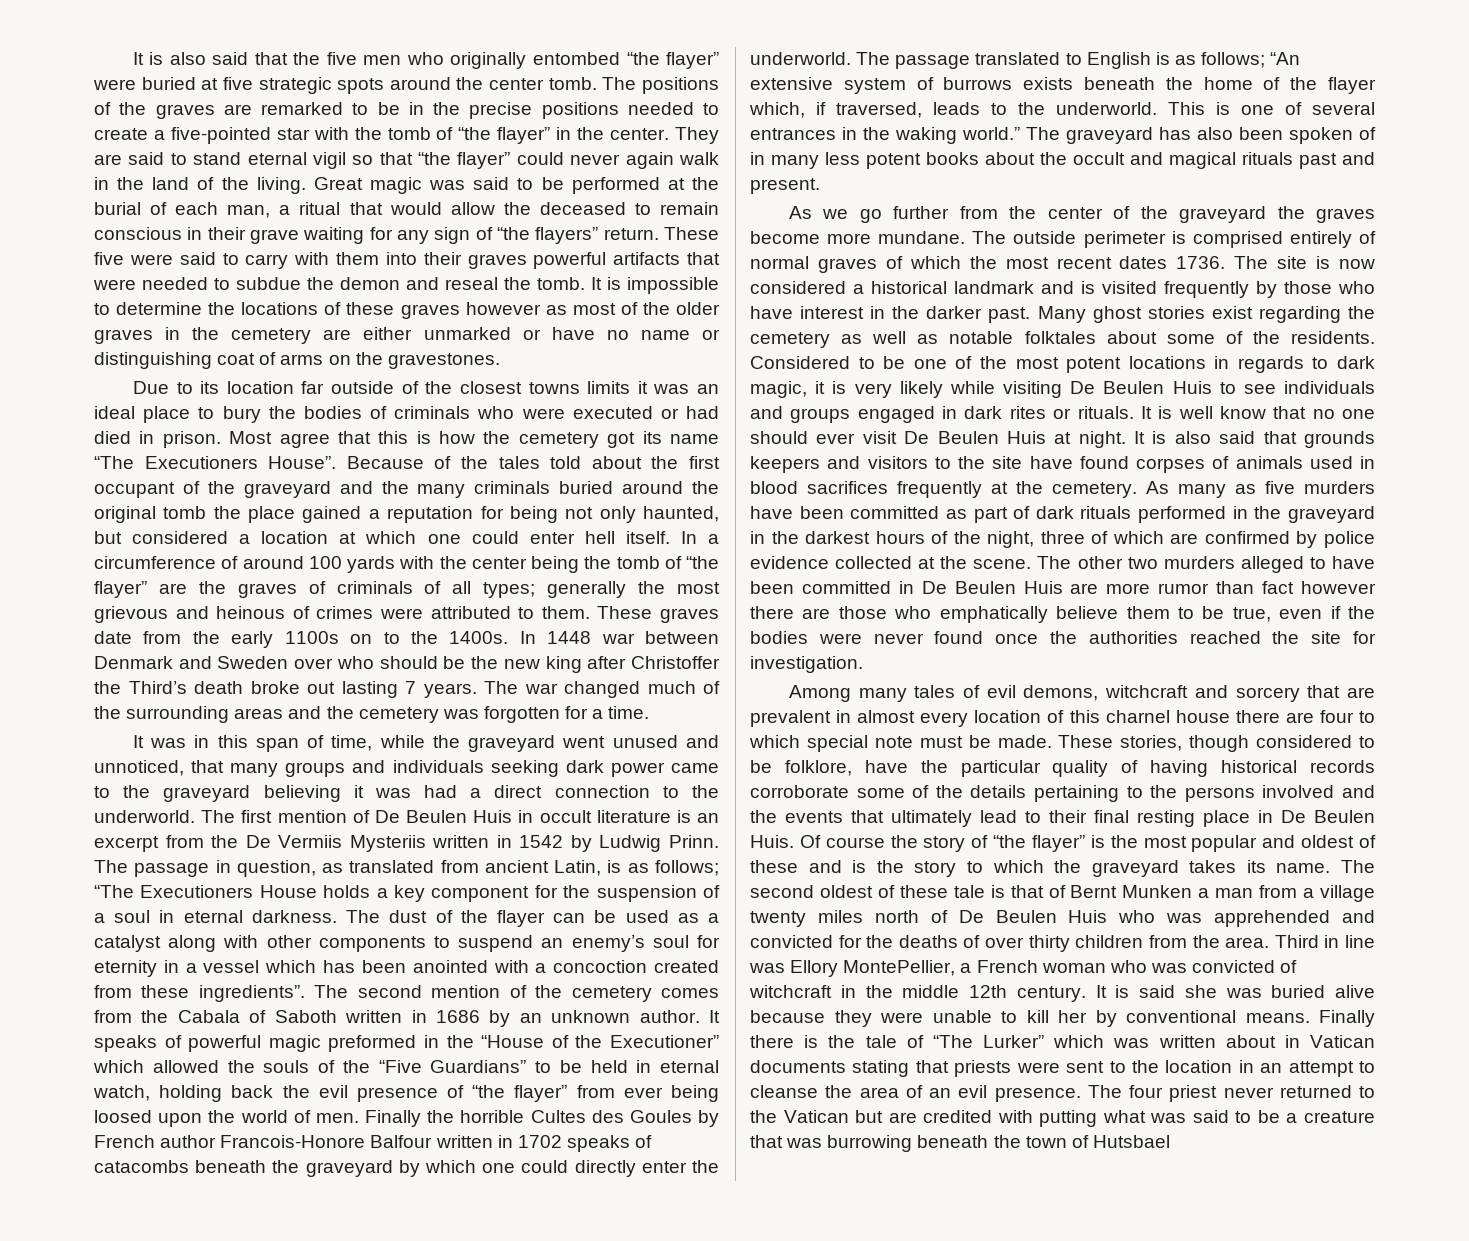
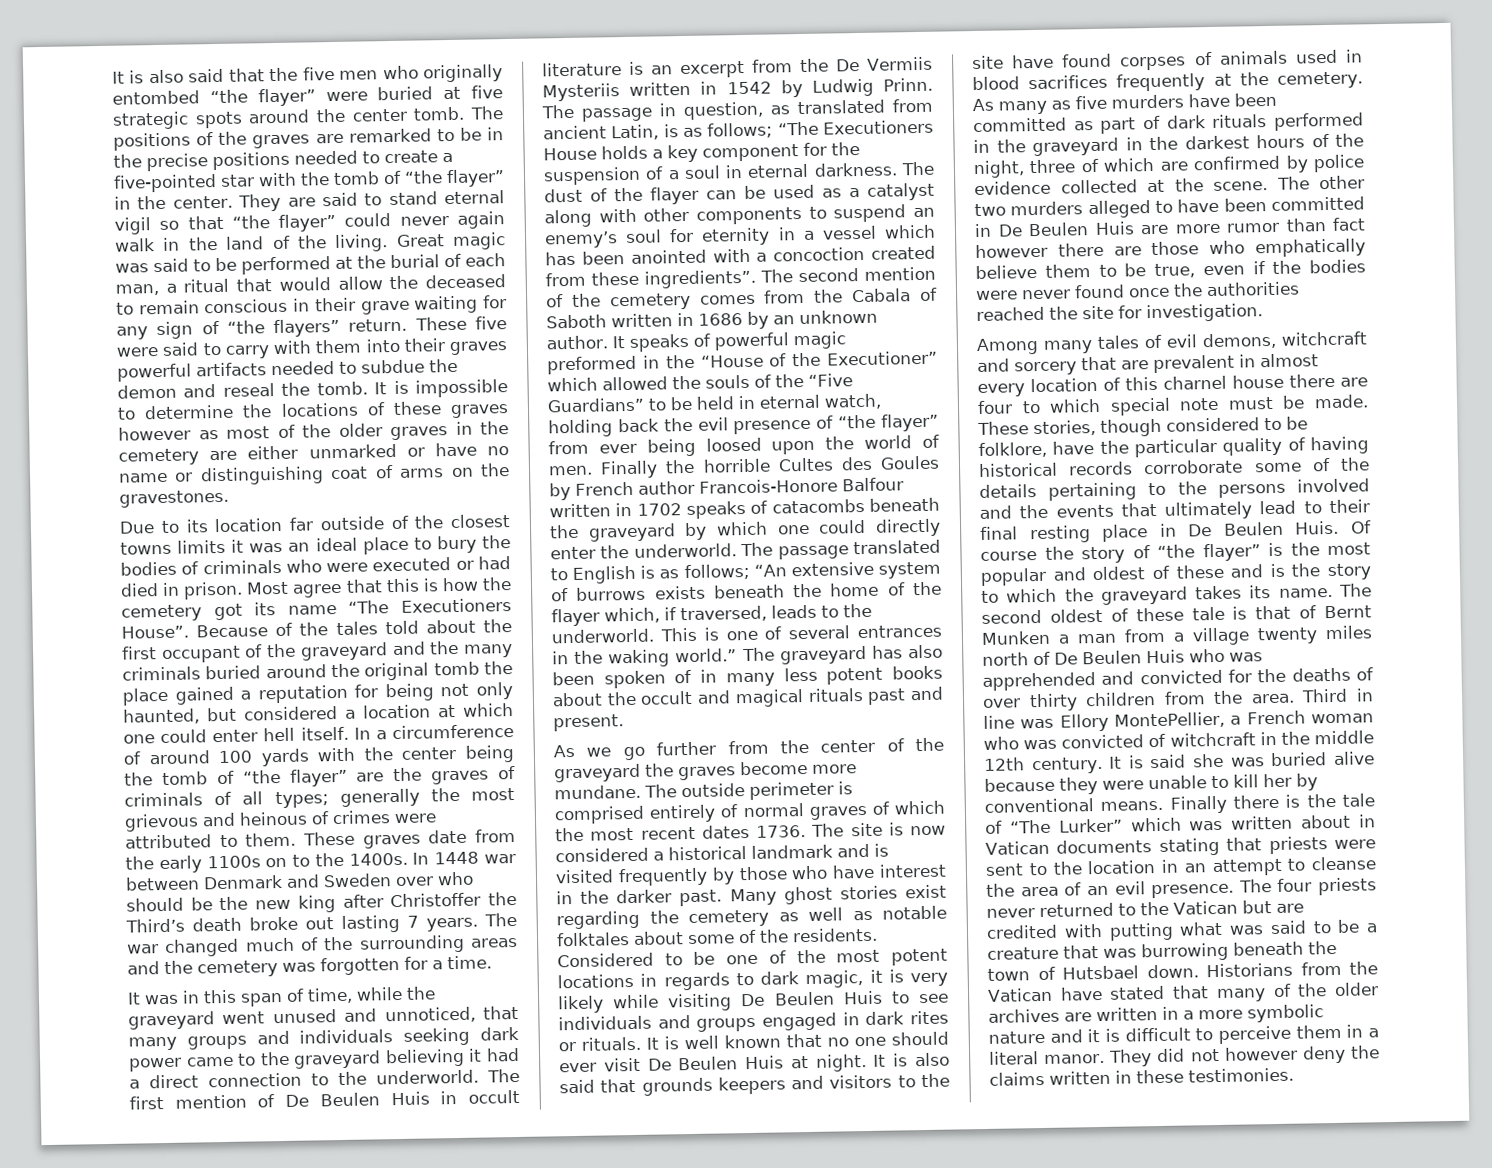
[687,252,720,265] [93,279,136,290] that were -> (267, 369) none
[374,788,411,798] was -> (483, 1055) none
[1219,406,1266,419] know -> [724,1034,781,1049] known
[1169,1085,1218,1102] priest -> [1318,877,1377,896] priests
(1170, 1141) none -> [1146,961,1378,979] [987,982,1379,1003] [988,1004,1324,1023] [988,1024,1379,1044] [989,1045,1380,1067] [989,1067,1294,1086] down. Historians from the Vatican have stated that many of the older archives are written in a more symbolic nature and it is difficult to perceive them in a literal manor. They did not however deny the claims written in these testimonies.

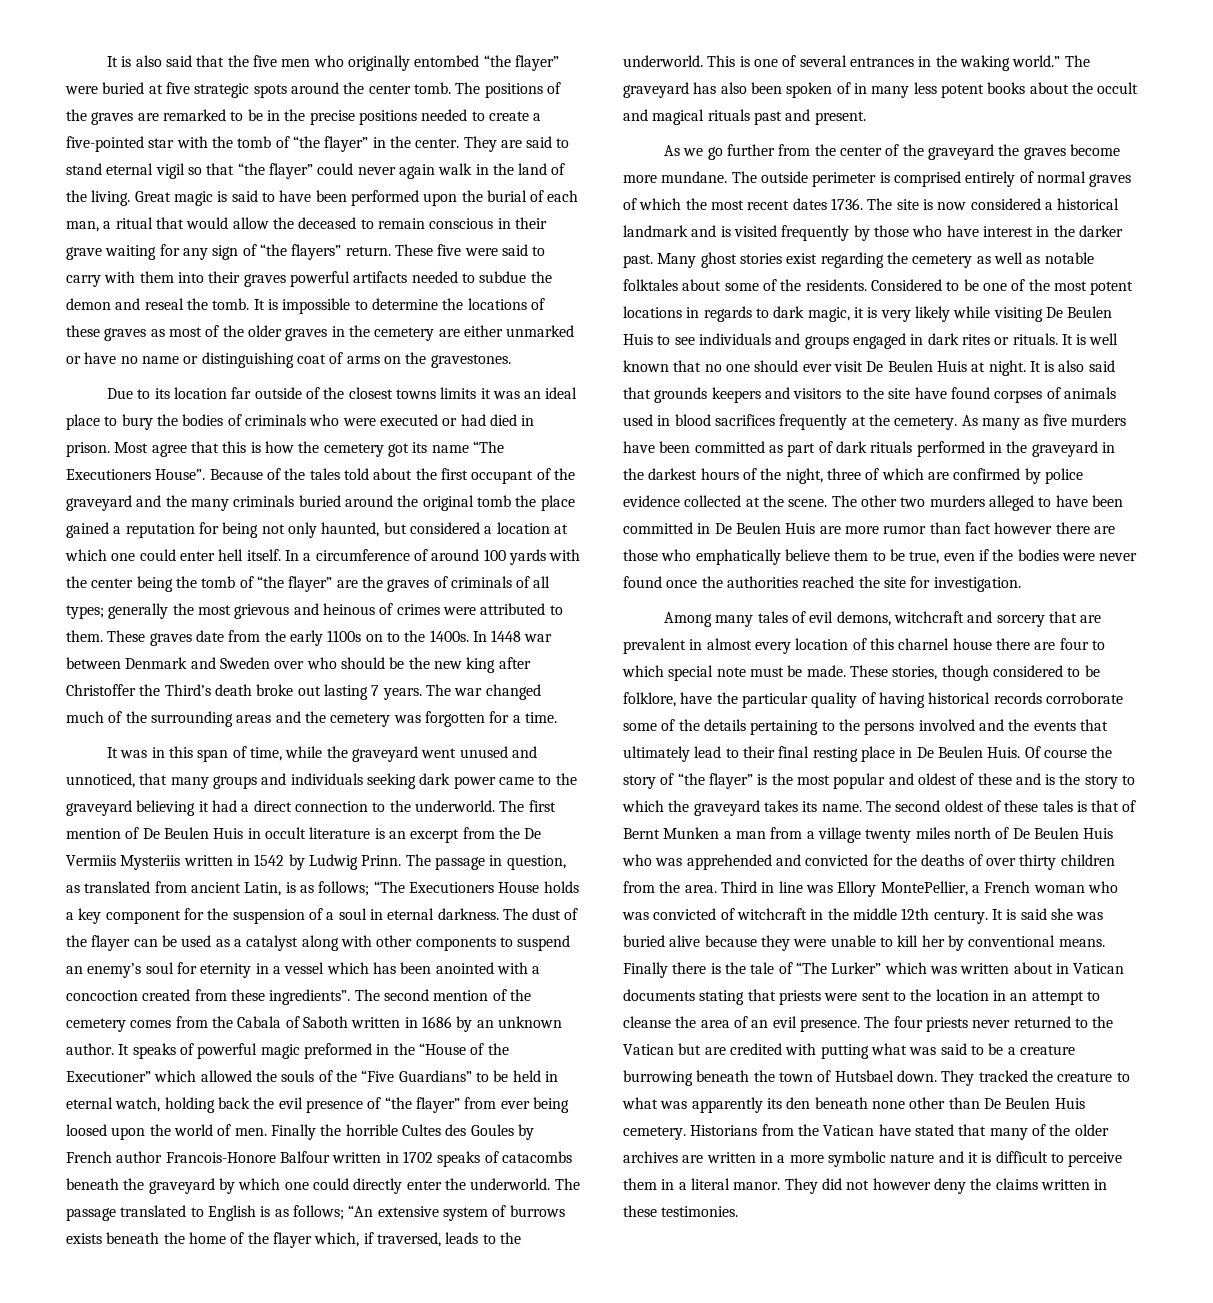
[115,256,353,275] was said to be performed at -> [217,190,458,206] is said to have been performed upon
[118,426,191,441] however -> (147, 334) none
[1191,606,1225,621] tale -> [1042,800,1073,812] tales
[1063,945,1137,959] that was -> (1075, 1050) none
(1199, 971) none -> [941,1070,1130,1086] [622,1097,1085,1113] [623,1126,686,1140] They tracked the creature to what was apparently its den beneath none other than De Beulen Huis cemetery.

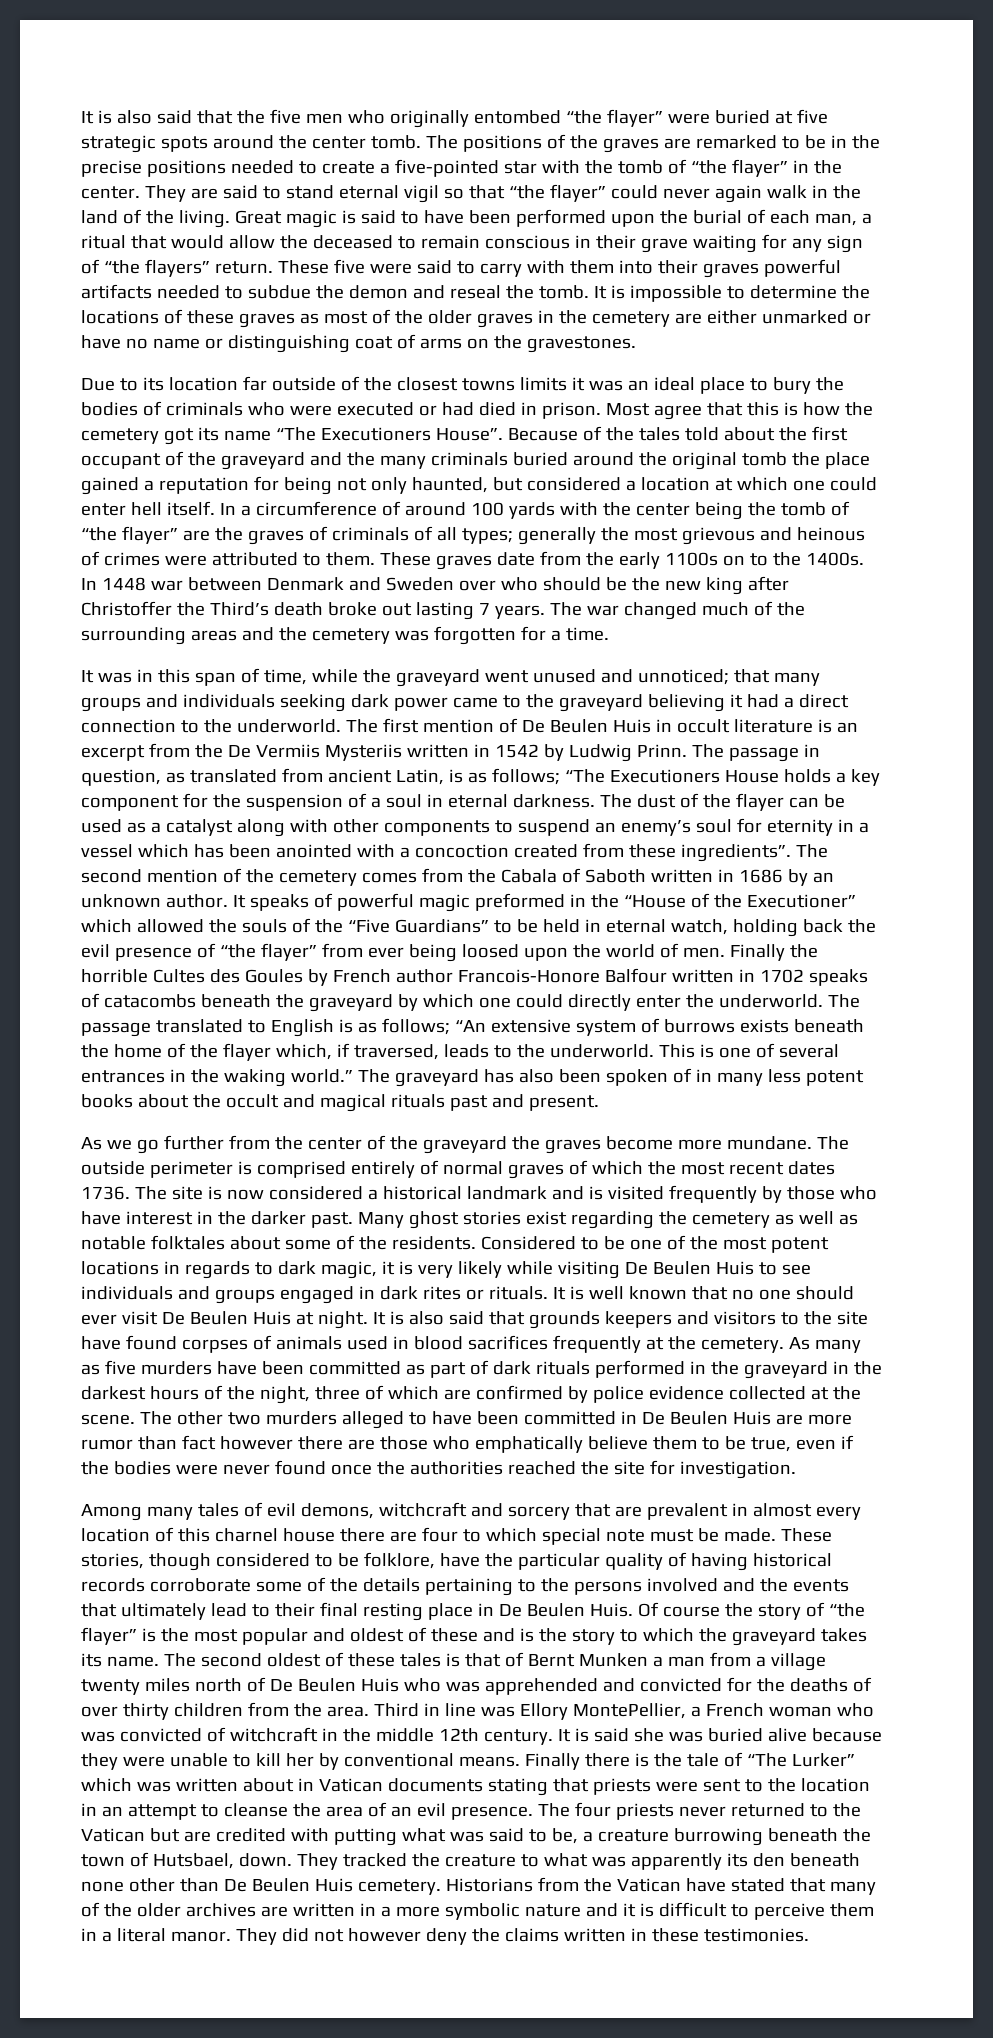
[66,773,135,788] unnoticed, -> [637,669,729,685] unnoticed;
[988,1043,1004,1055] be -> [551,1828,578,1844] be,
[834,1070,894,1082] Hutsbael -> [152,1853,234,1869] Hutsbael,

